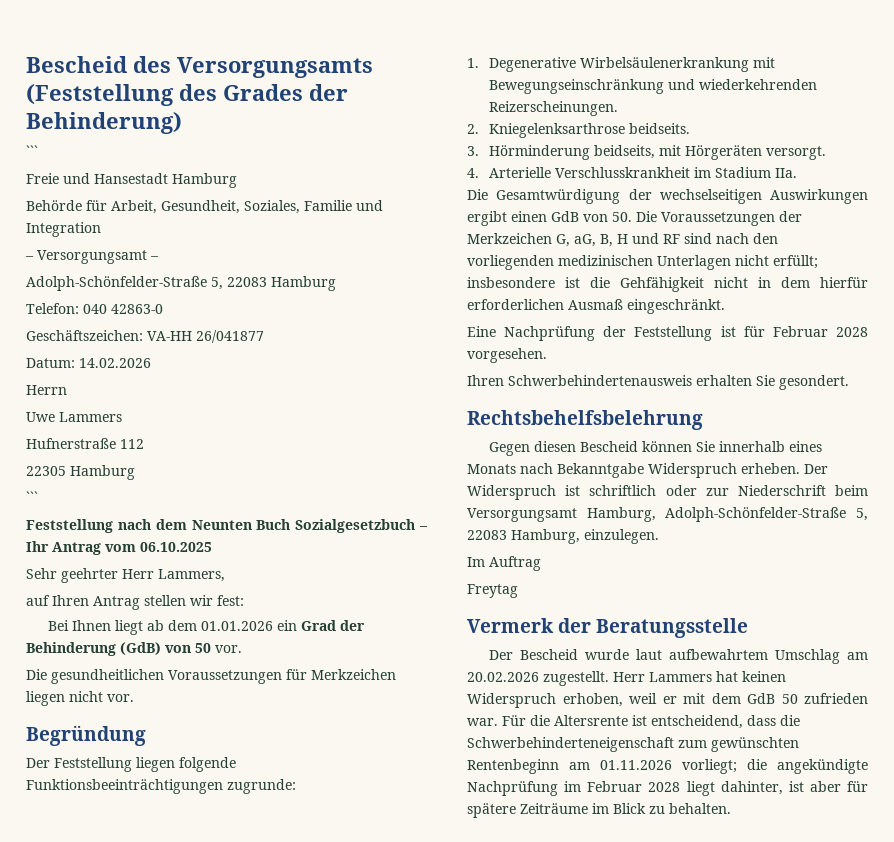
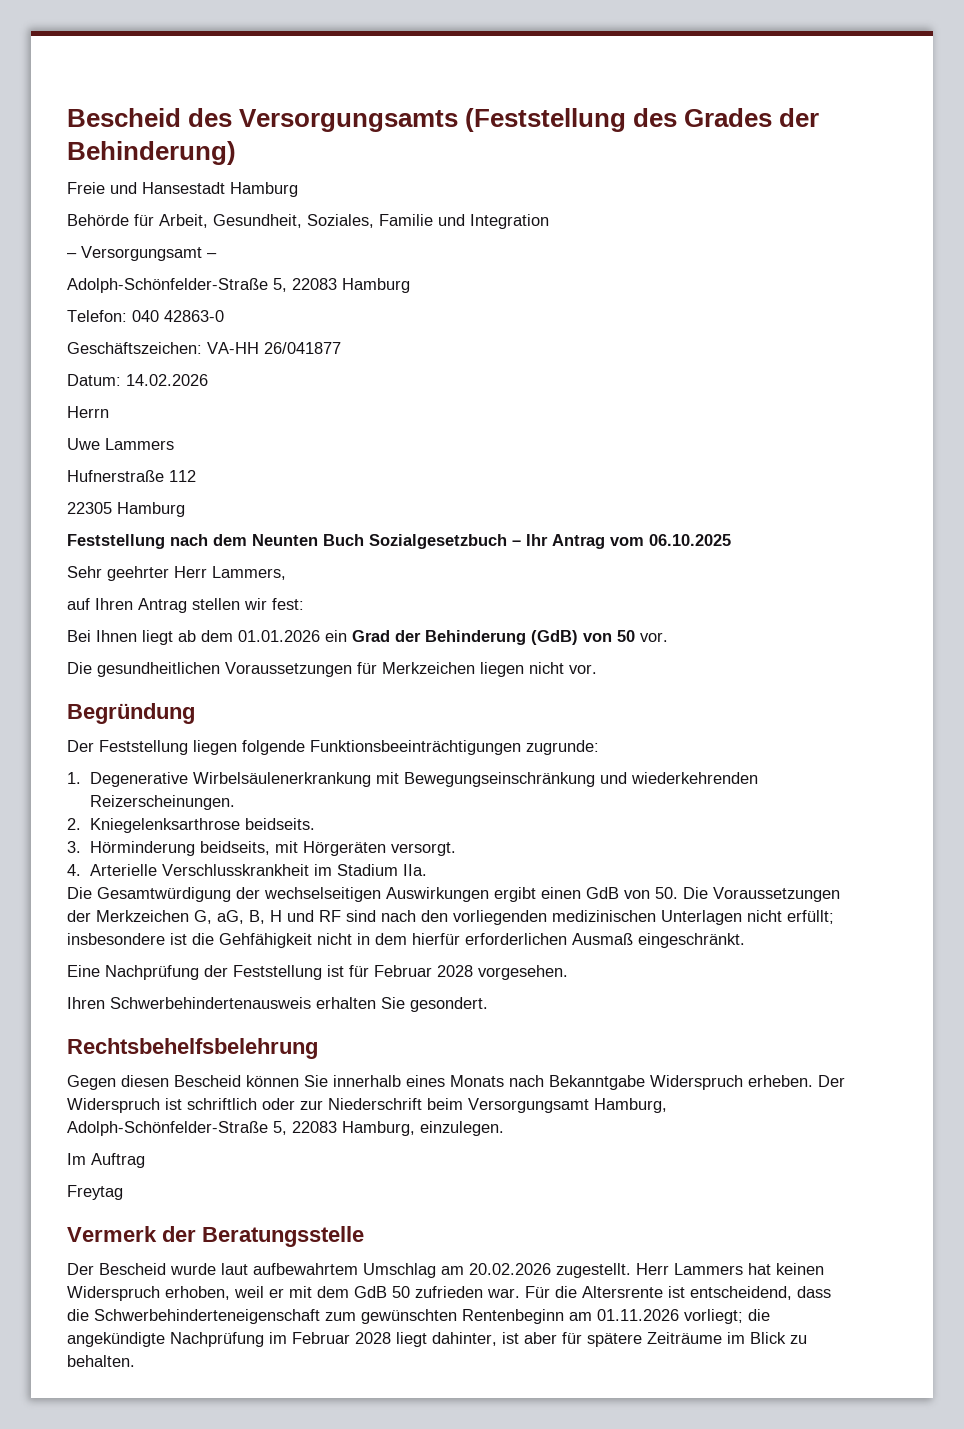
[26,145,38,157] // ``` -> (236, 153) none
[26,491,38,503] // ``` -> (185, 509) none

